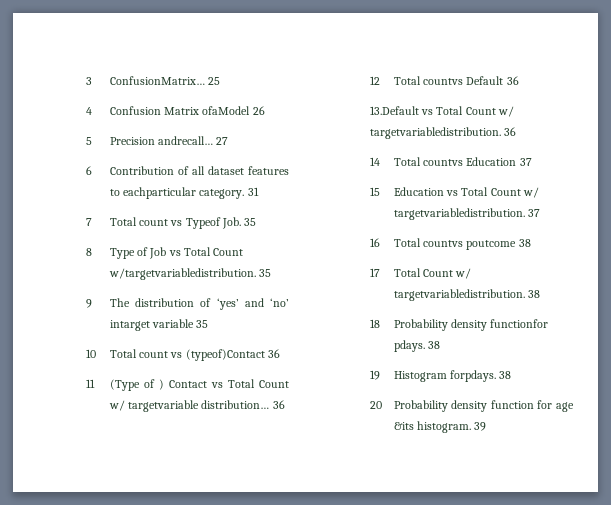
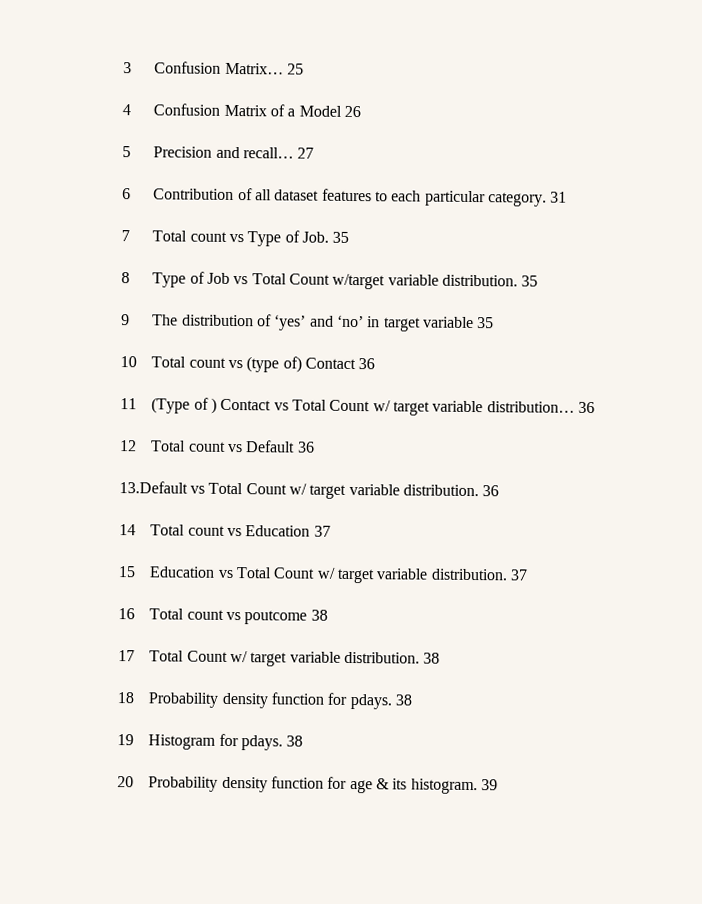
[109,76,205,85] ConfusionMatrix… -> [154,61,284,75] Confusion Matrix…
[202,106,251,115] ofaModel -> [270,104,342,117] of a Model
[158,136,214,145] andrecall… -> [215,146,295,159] and recall…
[123,187,197,199] eachparticular -> [391,190,486,207] each particular
[185,217,221,229] Typeof -> [247,230,300,247] Type of
[108,268,256,280] w/targetvariabledistribution. -> [332,273,518,290] w/target variable distribution.
[109,320,150,331] intarget -> [367,316,421,332] in target
[185,349,265,361] (typeof)Contact -> [246,356,357,373] (type of) Contact
[128,400,200,412] targetvariable -> [392,400,484,416] target variable
[423,78,464,85] countvs -> [187,441,244,453] count vs
[369,127,501,139] targetvariabledistribution. -> [309,483,479,499] target variable distribution.
[423,159,464,166] countvs -> [187,525,243,537] count vs
[393,208,525,220] targetvariabledistribution. -> [337,568,508,584] target variable distribution.
[423,240,464,247] countvs -> [186,609,242,621] count vs
[393,289,525,301] targetvariabledistribution. -> [250,651,421,667] target variable distribution.
[490,319,549,328] functionfor -> [271,692,348,705] function for
[450,370,497,382] forpdays. -> [218,733,284,751] for pdays.
[393,422,414,430] &its -> [376,778,408,790] & its

